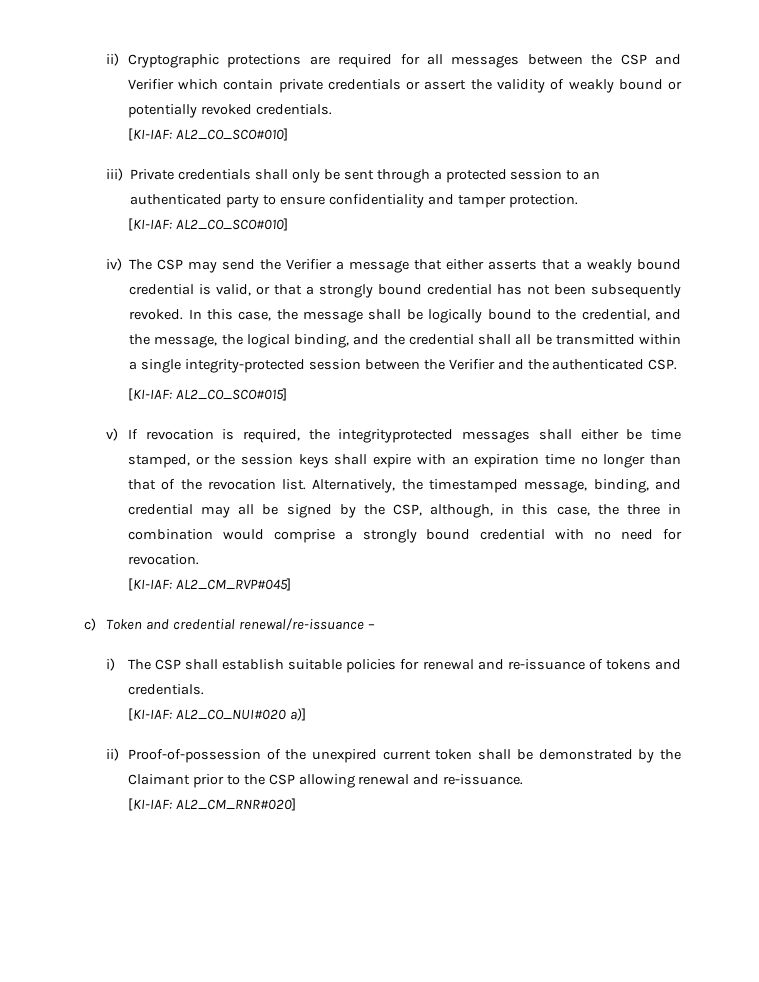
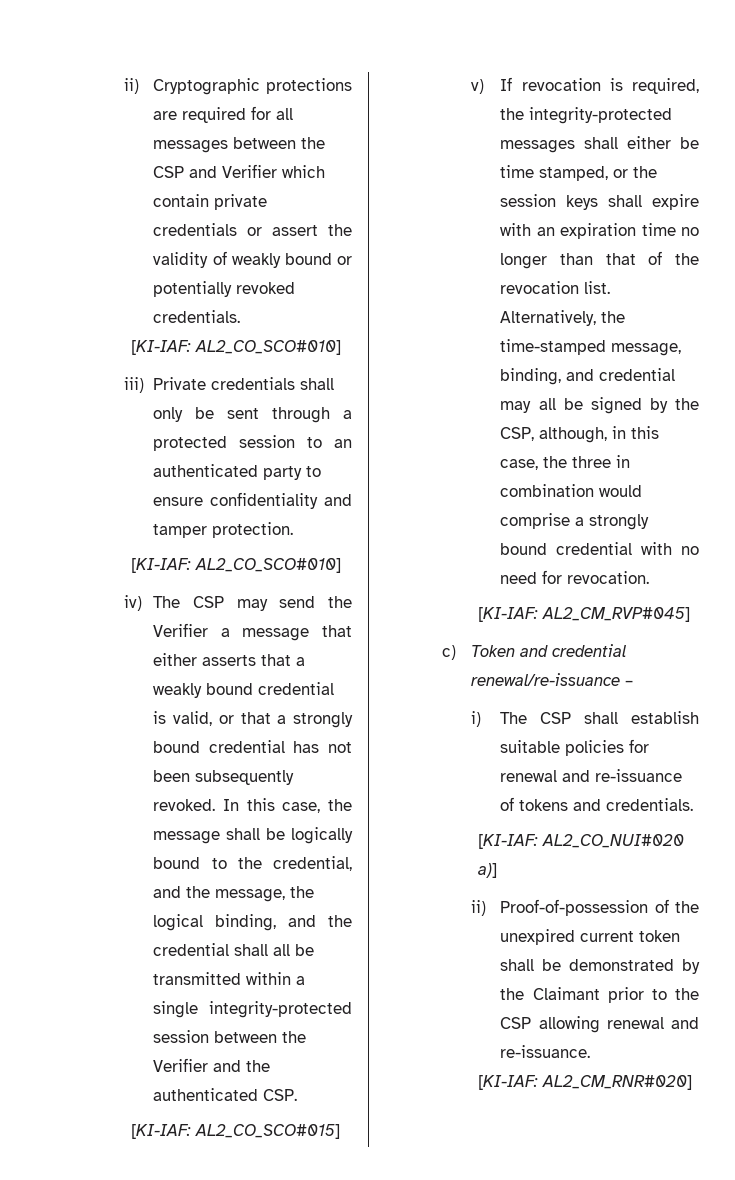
[338,429,454,443] integrityprotected -> [529,107,673,124] integrity-protected
[429,479,519,493] timestamped -> [500,339,607,355] time-stamped

